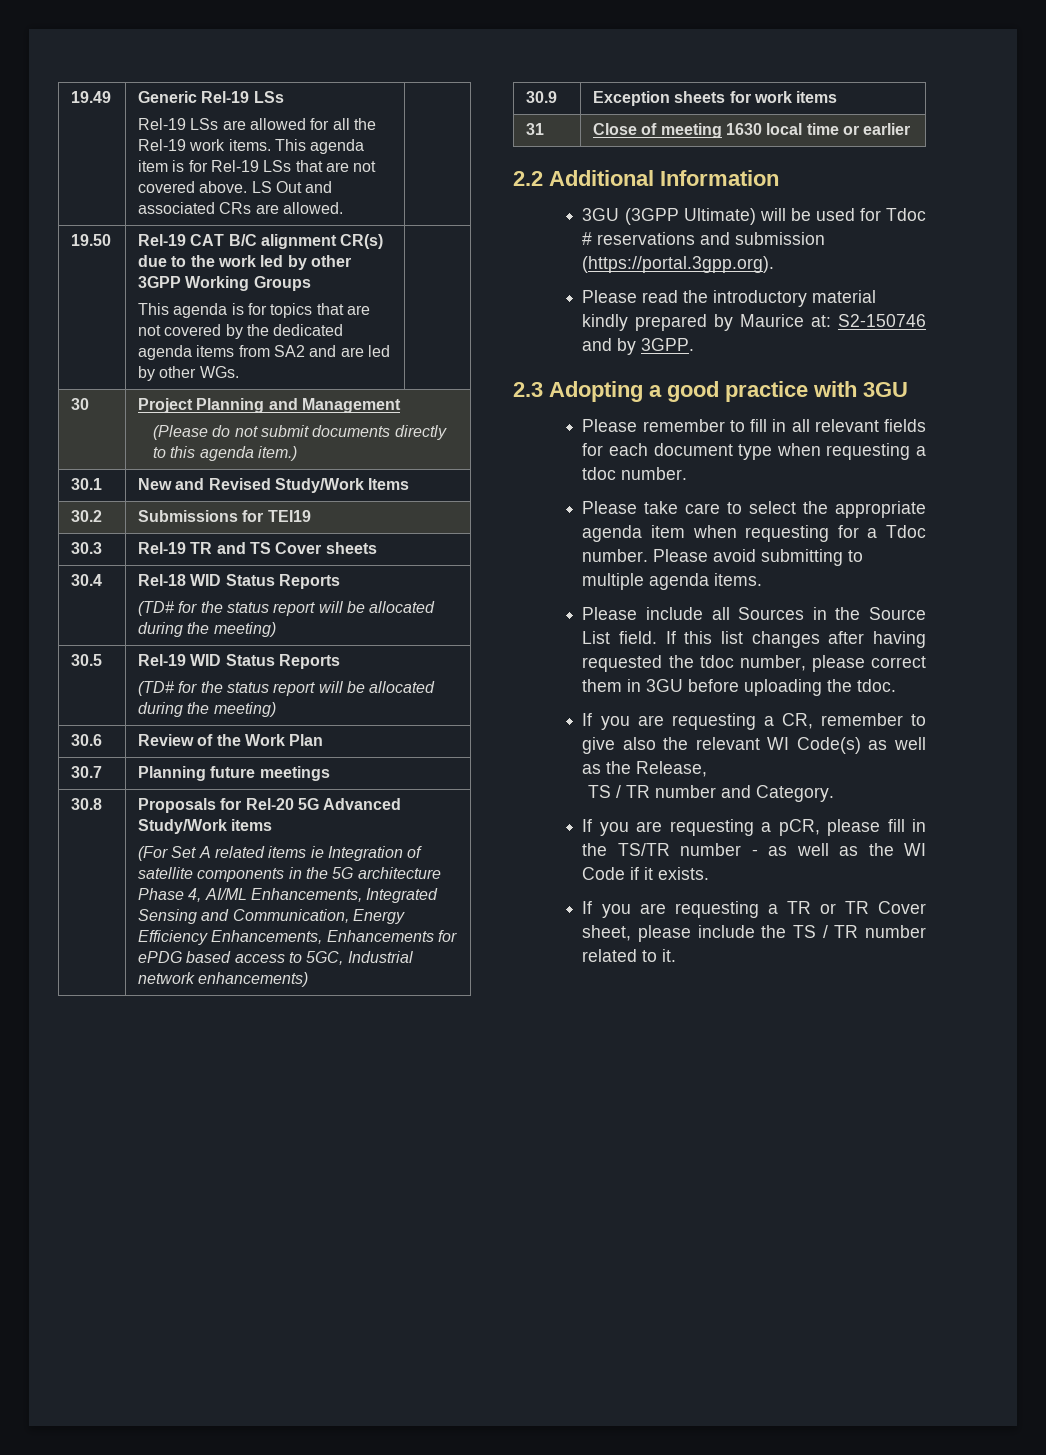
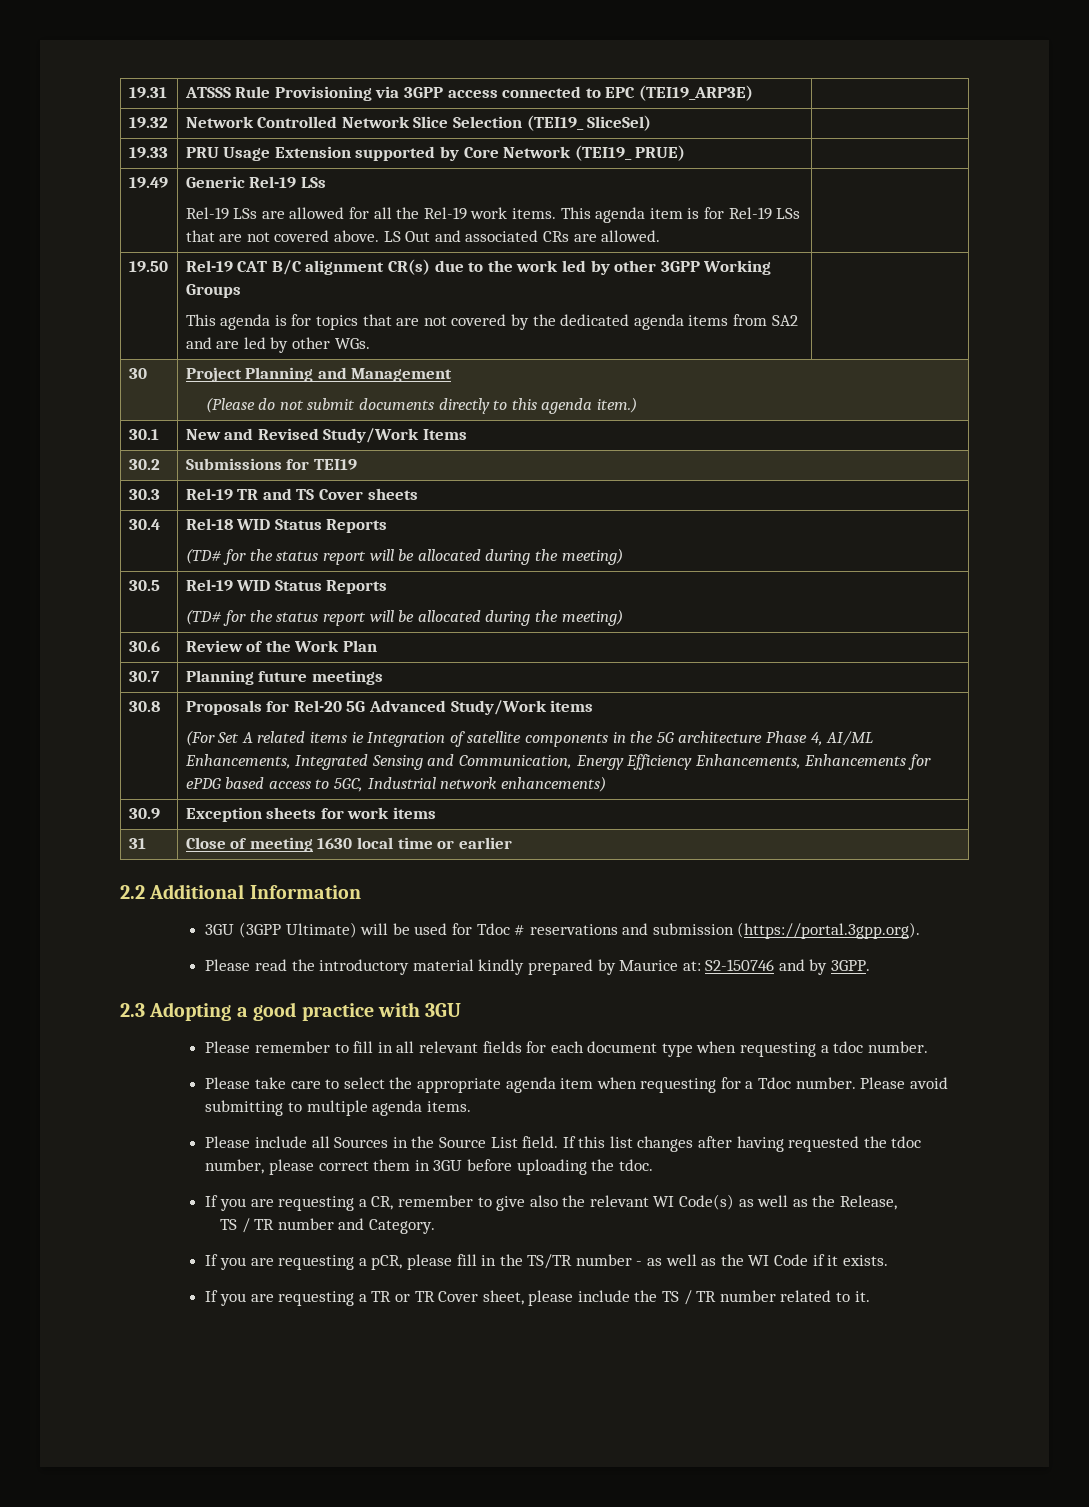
(71, 97) none -> [128,87,167,98] [184,85,753,101] [128,117,168,128] [185,115,652,131] [128,147,168,158] [185,145,686,161] 19.31 | ATSSS Rule Provisioning via 3GPP access connected to EPC (TEI19_ARP3E) | // 19.32 | Network Controlled Network Slice Selection (TEI19_ SliceSel) | // 19.33 | PRU Usage Extension supported by Core Network (TEI19_ PRUE) | //

